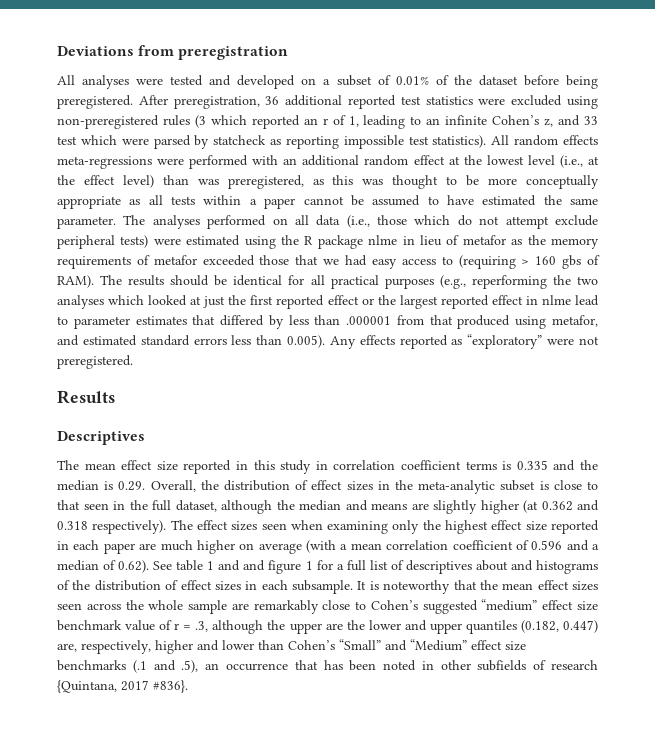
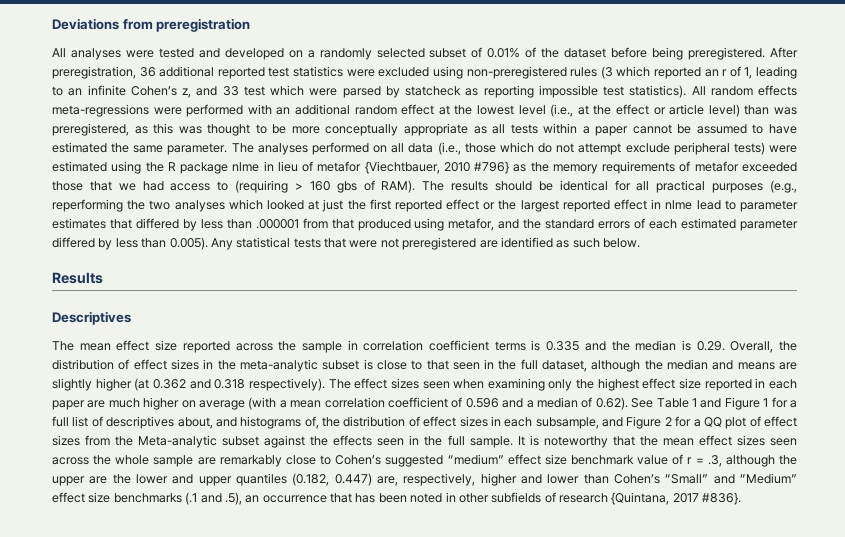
(331, 82) none -> [319,48,425,60] randomly selected
(115, 180) none -> [653,104,705,115] or article
(506, 240) none -> [364,161,510,174] {Viechtbauer, 2010 #796}
[371,259,397,269] easy -> (164, 186) none
[82,335,137,346] estimated -> [523,219,542,229] the
[231,334,599,349] [57,355,133,369] less than 0.005). Any effects reported as “exploratory” were not preregistered. -> [634,218,799,231] [52,237,640,250] of each estimated parameter differed by less than 0.005). Any statistical tests that were not preregistered are identified as such below.
[235,460,312,474] in this study -> [235,341,342,353] across the sample
[176,560,204,571] table -> [656,398,689,408] Table
[243,560,302,574] and figure -> [724,397,760,410] Figure
[475,560,508,571] about -> [177,417,213,429] about,
[57,580,70,590] of -> [304,416,319,429] of,
[292,580,353,594] subsample. -> [535,416,797,429] [52,435,513,448] subsample, and Figure 2 for a QQ plot of effect sizes from the Meta-analytic subset against the effects seen in the full sample.

